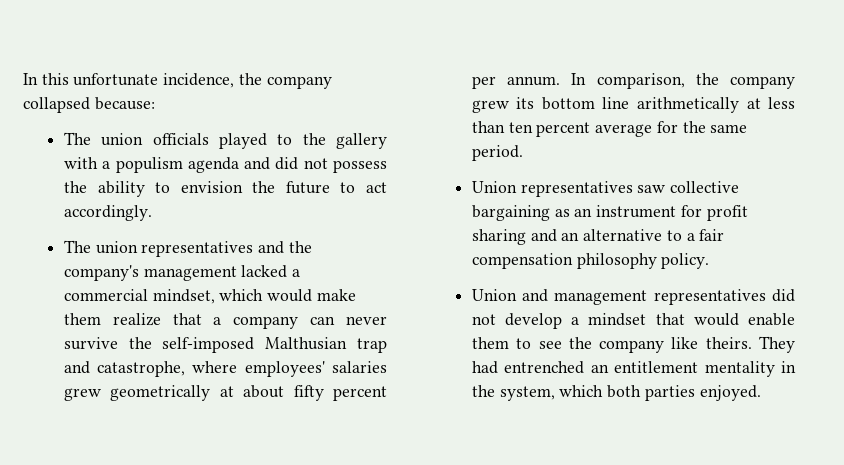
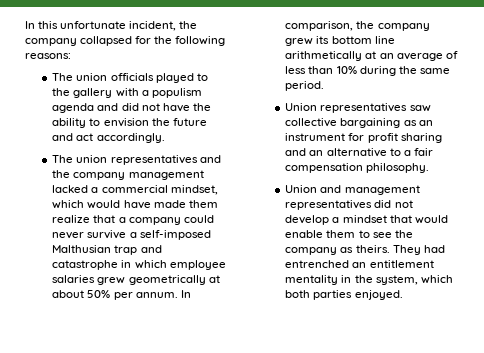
[163,73,235,88] incidence, -> [129,21,177,31] incident,
[94,97,155,110] because: -> [135,36,226,46] [25,53,71,59] for the following reasons:
[333,160,387,173] possess -> [162,103,190,112] have
[340,182,356,193] to -> [52,133,74,141] and
[63,265,139,281] company's -> [73,172,126,180] company
[316,289,356,301] make -> [123,200,186,209] have made
[310,316,336,325] can -> [183,215,214,223] could
[128,337,152,349] the -> [129,232,137,238] a
[97,361,325,377] catastrophe, where employees' -> [52,260,226,270] catastrophe in which employee
[293,385,387,401] fifty percent -> [87,290,111,298] 50%
[768,97,795,109] [471,121,678,137] less than ten percent average for -> [379,51,458,61] [285,66,396,76] an average of less than 10% during
[576,253,710,269] philosophy policy. -> [366,163,430,173] philosophy.
[671,337,699,349] like -> [340,247,354,253] as

